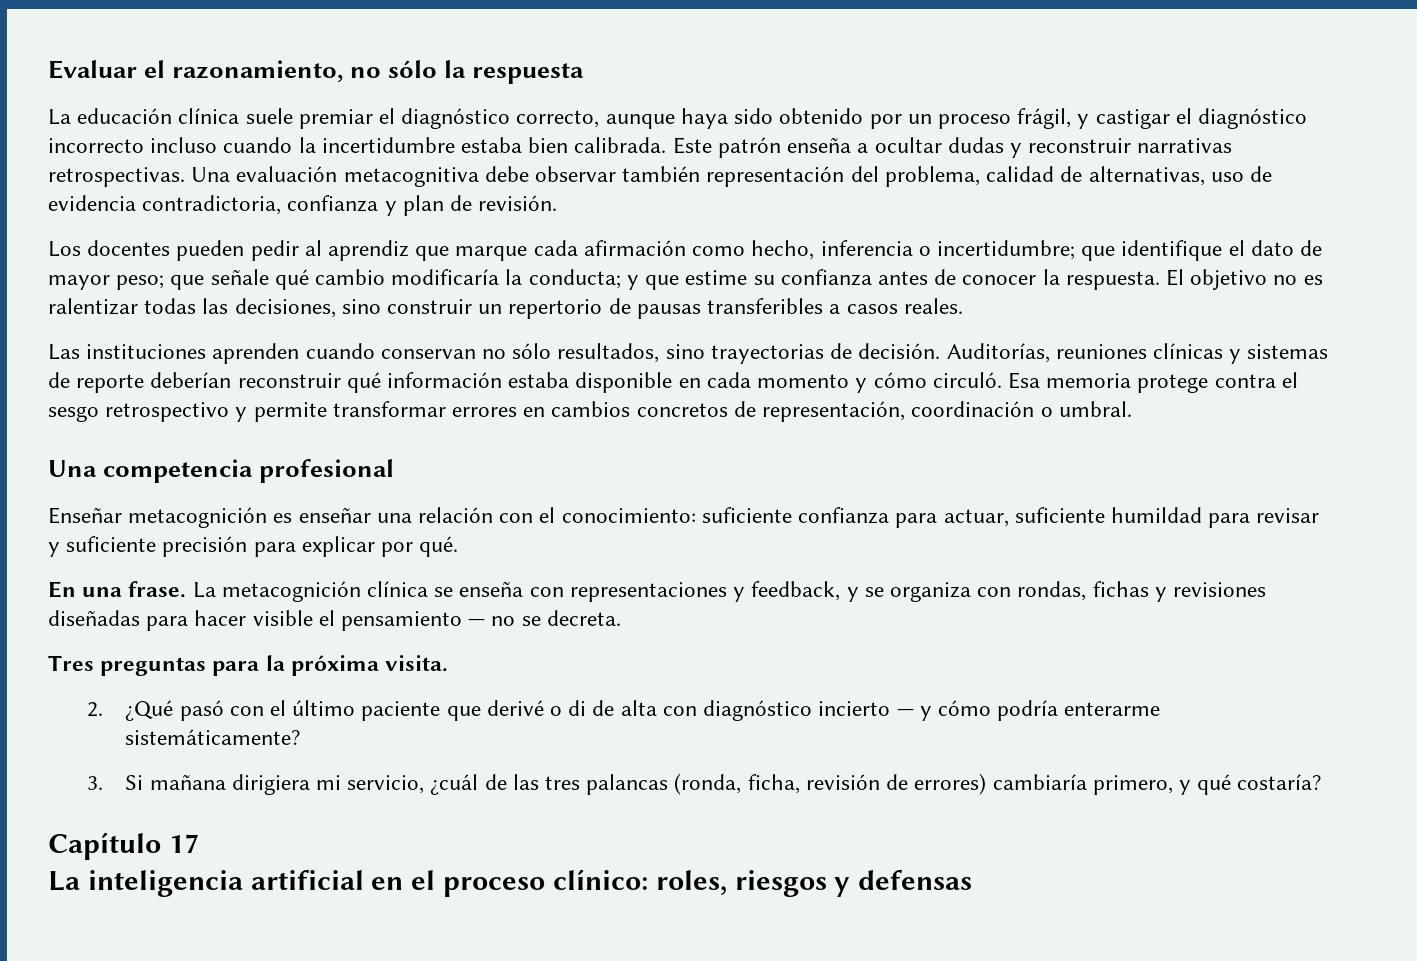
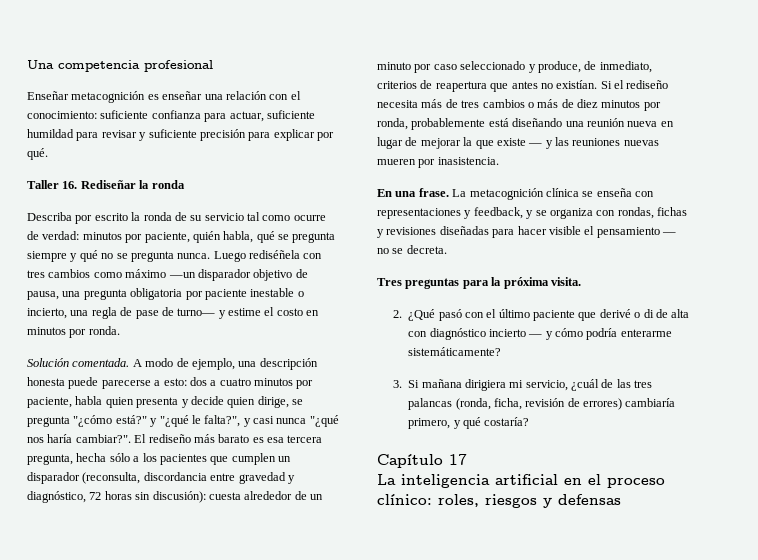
[48,60,585,84] [48,108,1307,129] [48,137,1233,158] [48,166,1272,187] [48,195,558,216] [48,240,1322,261] [48,269,1323,290] [48,298,963,319] [48,343,1329,364] [48,372,1298,393] [48,401,1132,422] Evaluar el razonamiento, no sólo la respuesta // La educación clínica suele premiar el diagnóstico correcto, aunque haya sido obtenido por un proceso frágil, y castigar el diagnóstico incorrecto incluso cuando la incertidumbre estaba bien calibrada. Este patrón enseña a ocultar dudas y reconstruir narrativas retrospectivas. Una evaluación metacognitiva debe observar también representación del problema, calidad de alternativas, uso de evidencia contradictoria, confianza y plan de revisión. // Los docentes pueden pedir al aprendiz que marque cada afirmación como hecho, inferencia o incertidumbre; que identifique el dato de mayor peso; que señale qué cambio modificaría la conducta; y que estime su confianza antes de conocer la respuesta. El objetivo no es ralentizar todas las decisiones, sino construir un repertorio de pausas transferibles a casos reales. // Las instituciones aprenden cuando conservan no sólo resultados, sino trayectorias de decisión. Auditorías, reuniones clínicas y sistemas de reporte deberían reconstruir qué información estaba disponible en cada momento y cómo circuló. Esa memoria protege contra el sesgo retrospectivo y permite transformar errores en cambios concretos de representación, coordinación o umbral. // -> (27, 64) none
(459, 546) none -> [27,180,185,189] [27,212,326,224] [27,231,336,243] [27,250,323,262] [27,269,308,281] [27,288,304,300] [27,307,320,319] [27,326,120,338] [27,358,318,370] [27,377,314,389] [27,396,303,408] [27,415,339,427] [27,434,323,443] [27,453,291,465] [27,472,295,484] [27,491,323,503] [377,61,652,73] [377,80,669,92] [377,99,661,111] [377,118,674,130] [377,137,659,149] [377,157,499,168] // Taller 16. Rediseñar la ronda // Describa por escrito la ronda de su servicio tal como ocurre de verdad: minutos por paciente, quién habla, qué se pregunta siempre y qué no se pregunta nunca. Luego rediséñela con tres cambios como máximo —un disparador objetivo de pausa, una pregunta obligatoria por paciente inestable o incierto, una regla de pase de turno— y estime el costo en minutos por ronda. // Solución comentada. A modo de ejemplo, una descripción honesta puede parecerse a esto: dos a cuatro minutos por paciente, habla quien presenta y decide quien dirige, se pregunta "¿cómo está?" y "¿qué le falta?", y casi nunca "¿qué nos haría cambiar?". El rediseño más barato es esa tercera pregunta, hecha sólo a los pacientes que cumplen un disparador (reconsulta, discordancia entre gravedad y diagnóstico, 72 horas sin discusión): cuesta alrededor de un minuto por caso seleccionado y produce, de inmediato, criterios de reapertura que antes no existían. Si el rediseño necesita más de tres cambios o más de diez minutos por ronda, probablemente está diseñando una reunión nueva en lugar de mejorar la que existe — y las reuniones nuevas mueren por inasistencia.

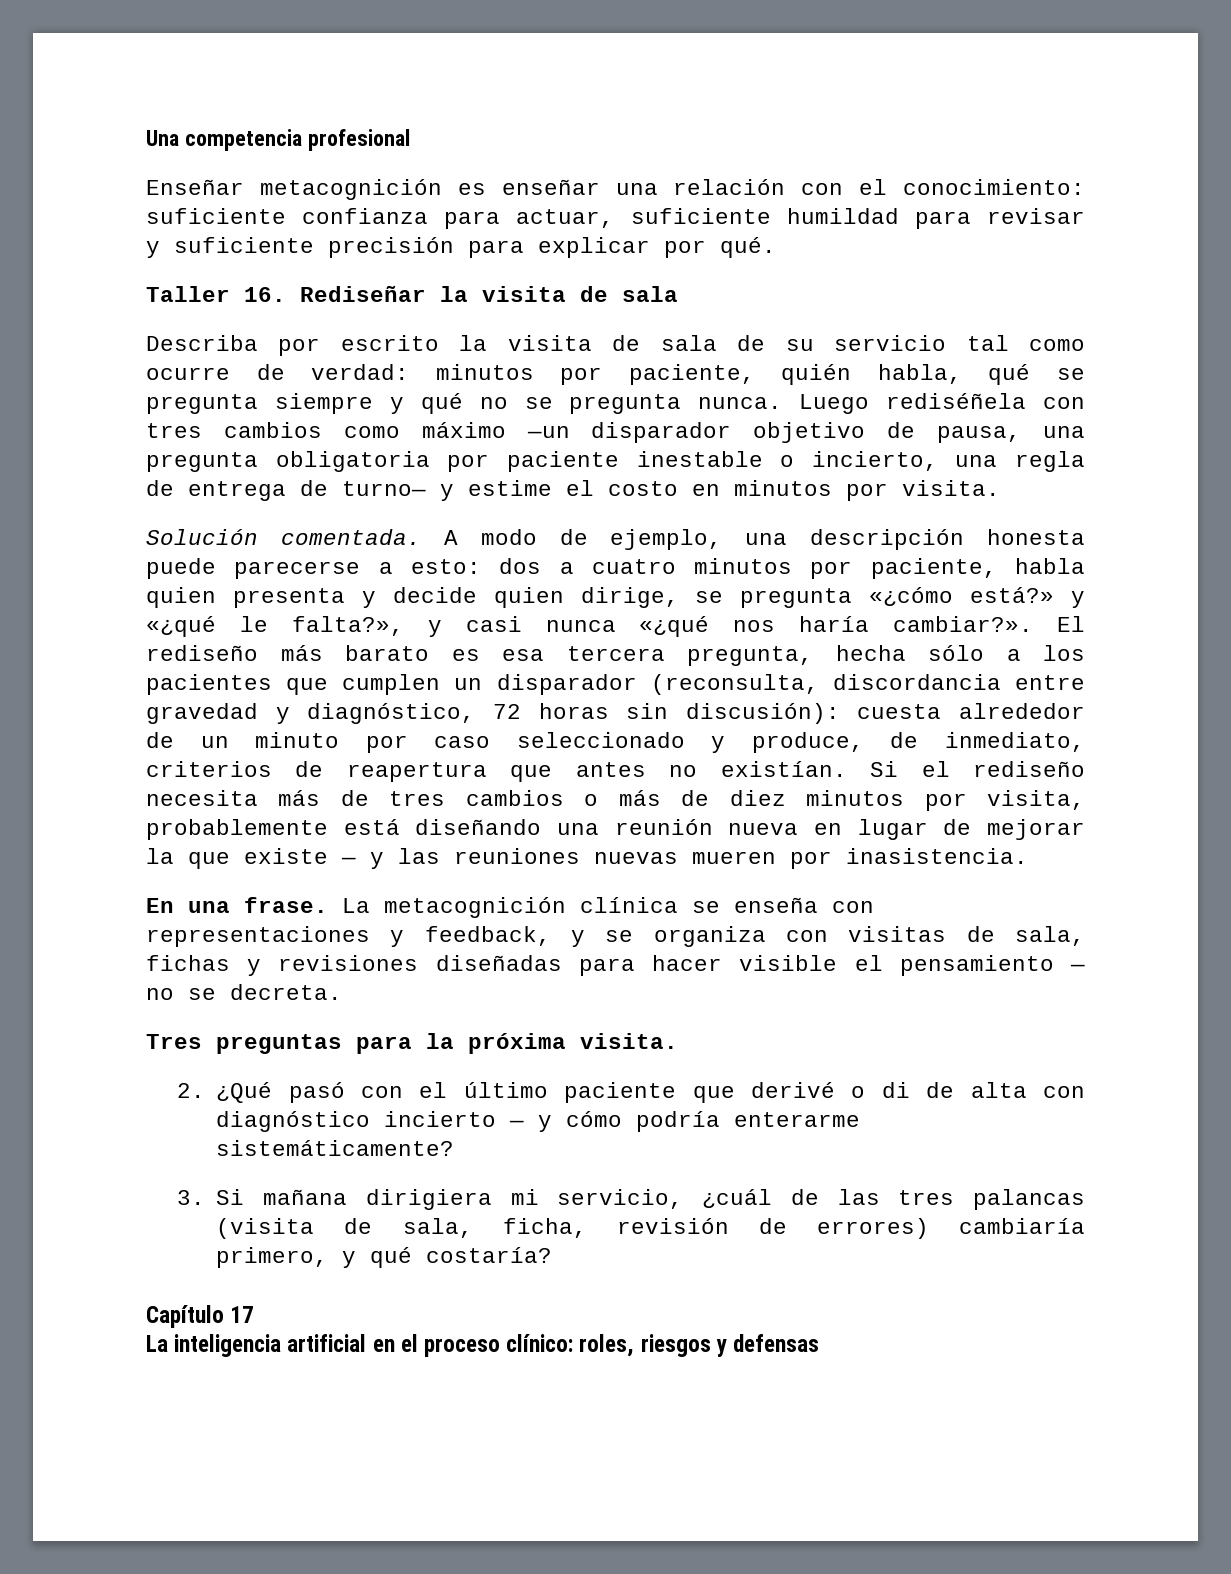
[151,180,185,189] ronda -> [482,286,678,302] visita de sala
[143,212,172,221] ronda -> [507,335,717,351] visita de sala
[135,310,159,319] pase -> [188,481,286,501] entrega
[88,326,120,335] ronda. -> [902,480,1000,496] visita.
[73,415,241,427] "¿cómo está?" y "¿qué le falta?", -> [869,587,1085,608] [146,616,404,637] «¿cómo está?» y «¿qué le falta?»,
[309,415,339,427] "¿qué -> [639,616,710,637] «¿qué
[75,434,131,443] cambiar?". -> [893,616,1034,632] cambiar?».
[377,118,408,130] ronda, -> [987,790,1085,810] visita,
[617,207,654,219] rondas, -> [848,926,1085,946] visitas de sala,
[455,398,491,410] (ronda, -> [216,1218,473,1239] (visita de sala,

